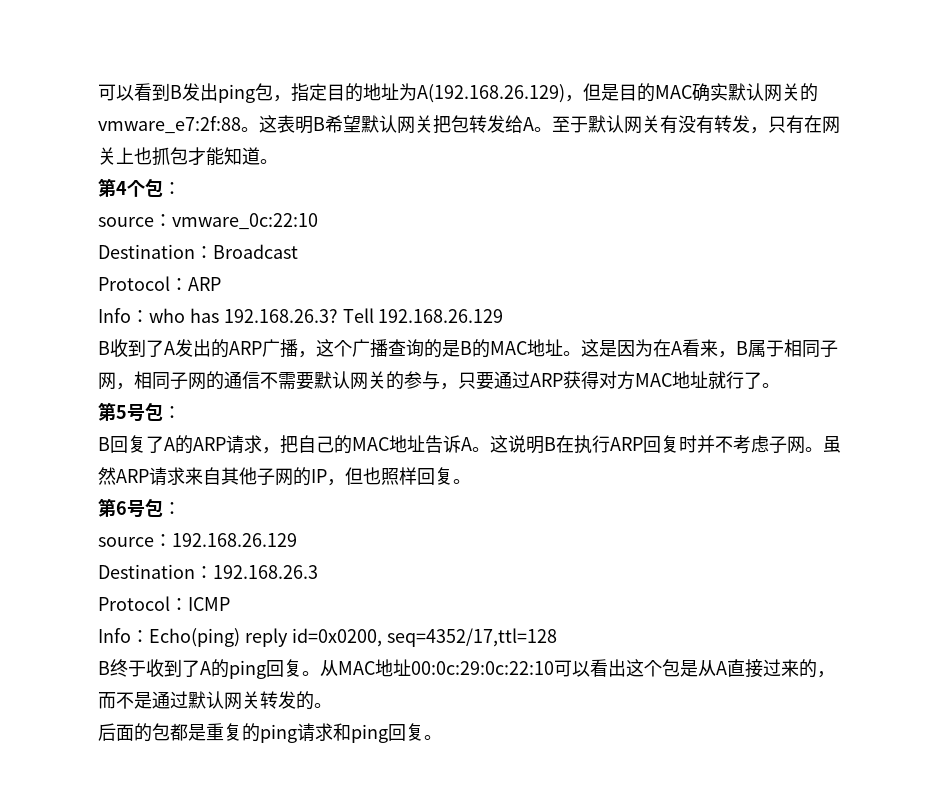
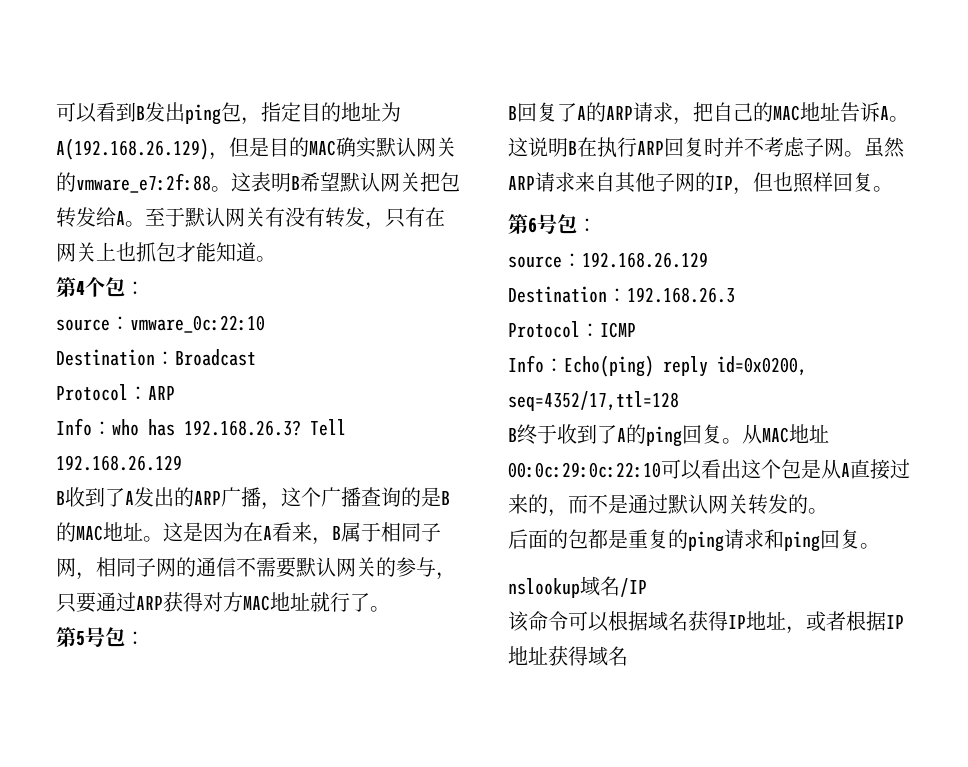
(442, 737) none -> [508,576,647,598] [508,611,904,634] [508,646,628,666] // nslookup域名/IP // 该命令可以根据域名获得IP地址，或者根据IP地址获得域名

